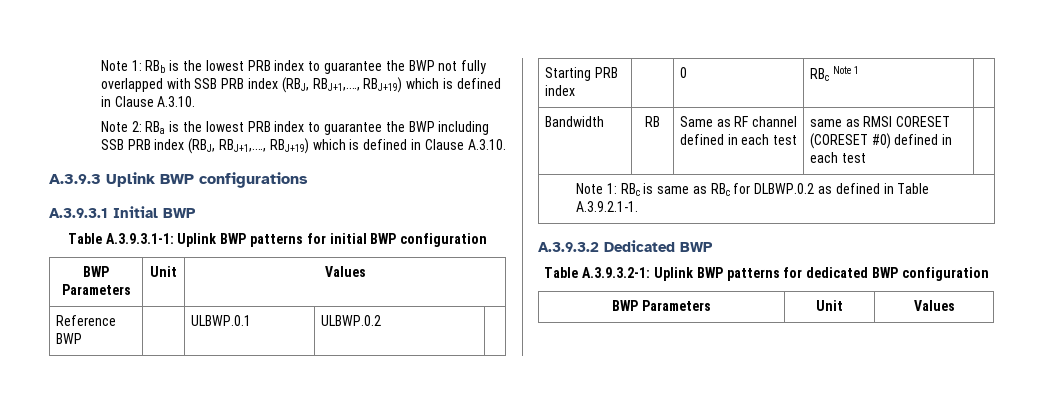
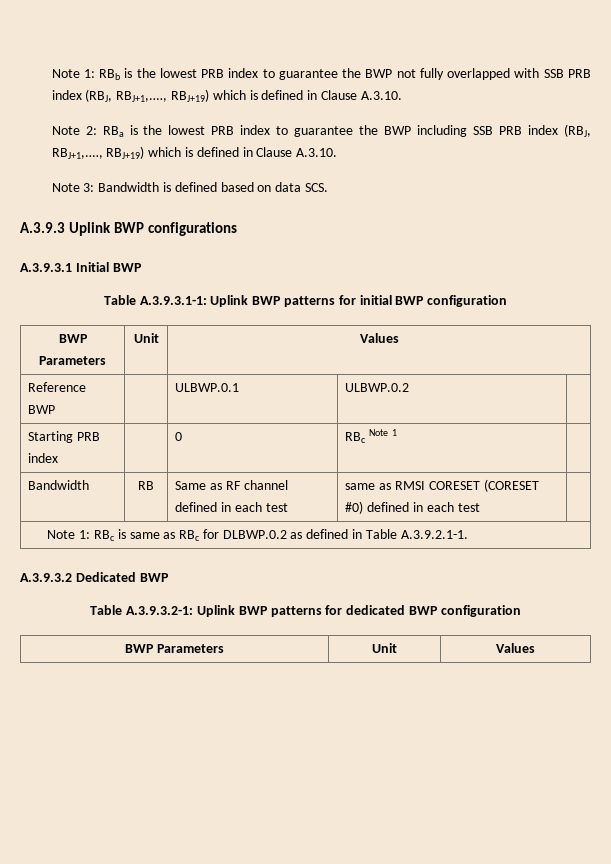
(506, 144) none -> [51,182,328,192] // Note 3: Bandwidth is defined based on data SCS.

